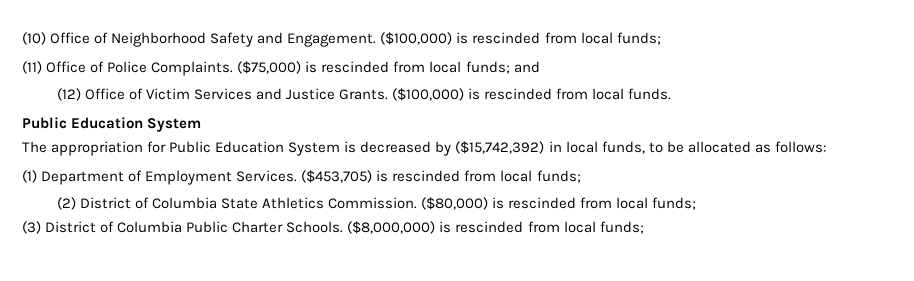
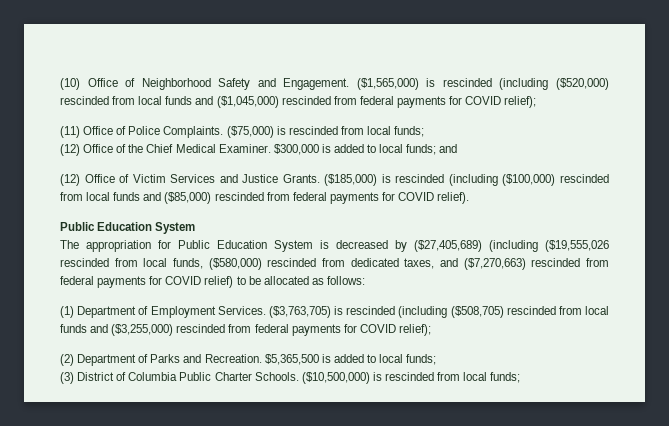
[380,32,661,45] ($100,000) is rescinded from local funds; -> [356,78,609,90] [60,96,537,108] ($1,565,000) is rescinded (including ($520,000) rescinded from local funds and ($1,045,000) rescinded from federal payments for COVID relief);
(510, 67) none -> [60,144,437,156] // (12) Office of the Chief Medical Examiner. $300,000 is added to local funds;
[391,88,672,101] ($100,000) is rescinded from local funds. -> [324,174,609,186] [60,192,470,204] ($185,000) is rescinded (including ($100,000) rescinded from local funds and ($85,000) rescinded from federal payments for COVID relief).
[455,141,645,154] ($15,742,392) in local funds, -> [414,240,609,252] [60,258,610,270] [60,276,234,288] ($27,405,689) (including ($19,555,026 rescinded from local funds, ($580,000) rescinded from dedicated taxes, and ($7,270,663) rescinded from federal payments for COVID relief)
[301,170,581,183] [56,197,613,210] ($453,705) is rescinded from local funds; // (2) District of Columbia State Athletics Commission. ($80,000) is rescinded from -> [268,306,610,318] [60,324,431,336] [60,354,376,366] ($3,763,705) is rescinded (including ($508,705) rescinded from local funds and ($3,255,000) rescinded from federal payments for COVID relief); // (2) Department of Parks and Recreation. $5,365,500 is added to
[347,221,436,234] ($8,000,000) -> [301,372,370,384] ($10,500,000)

